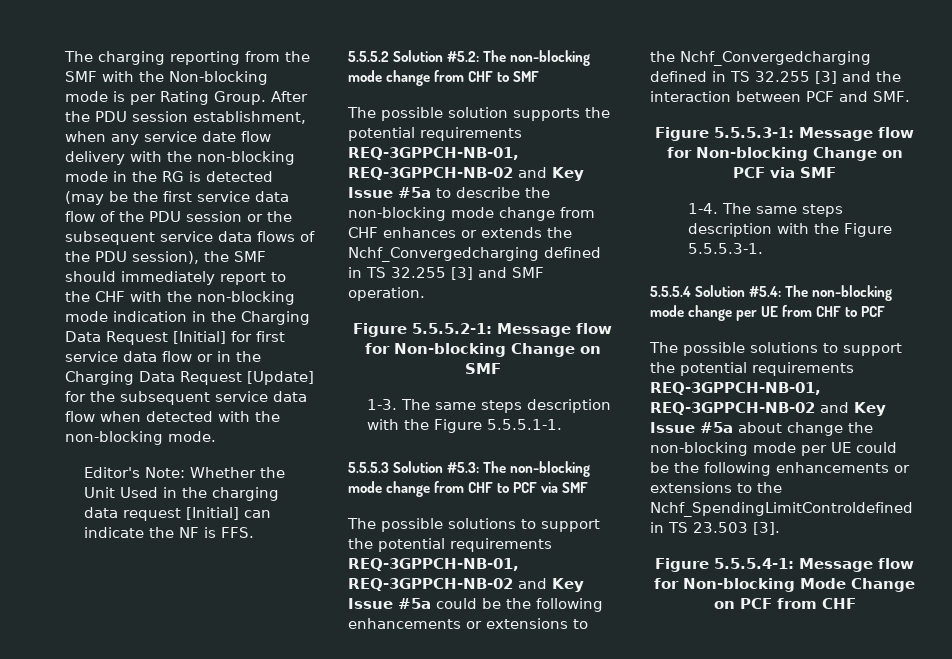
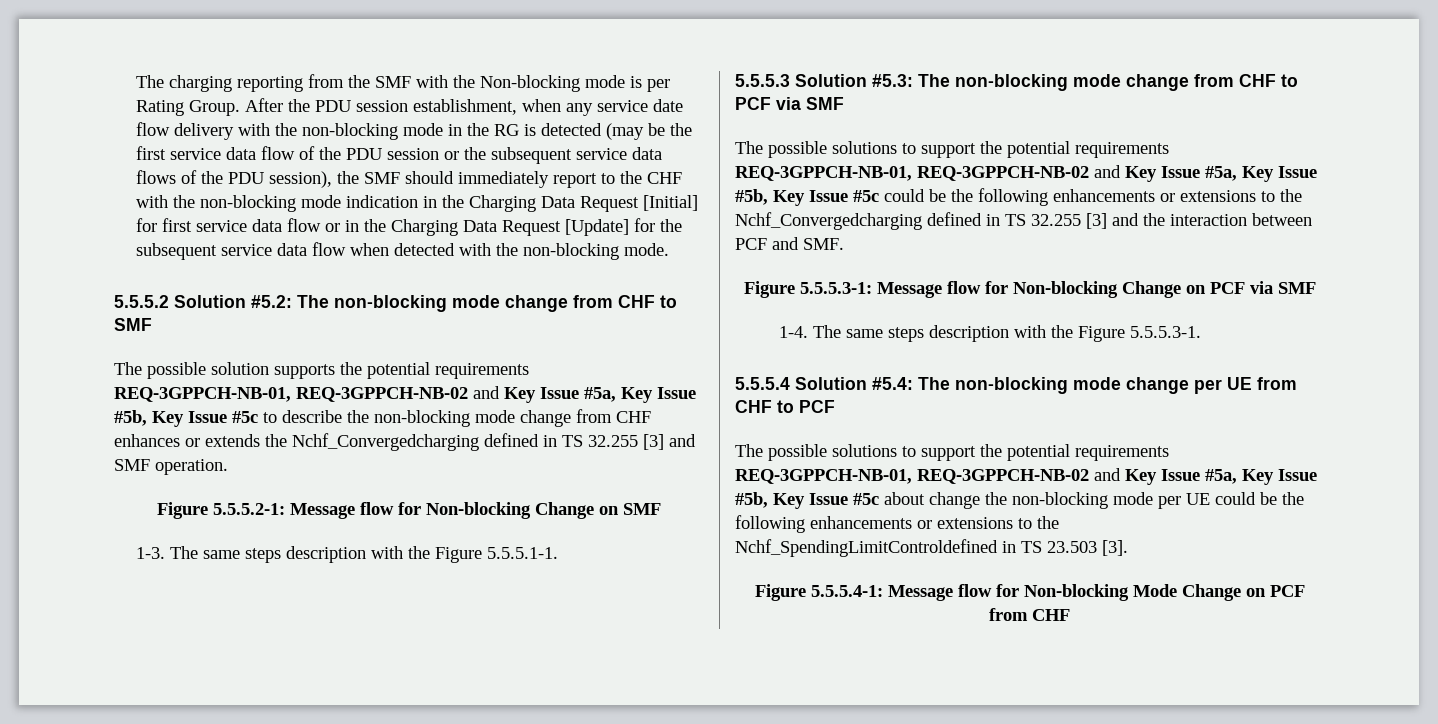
[84,467,286,478] [84,487,280,501] [84,507,272,521] [84,527,255,538] // Editor's Note: Whether the Unit Used in the charging data request [Initial] can indicate the NF is FFS. -> (670, 249) none
[398,187,431,198] #5a -> [584,387,696,403] [114,410,258,427] #5a, Key Issue #5b, Key Issue #5c
[398,598,431,609] #5a -> [1205,166,1317,182] [735,189,879,206] #5a, Key Issue #5b, Key Issue #5c
[700,422,733,433] #5a -> [1205,469,1317,485] [735,492,879,509] #5a, Key Issue #5b, Key Issue #5c

